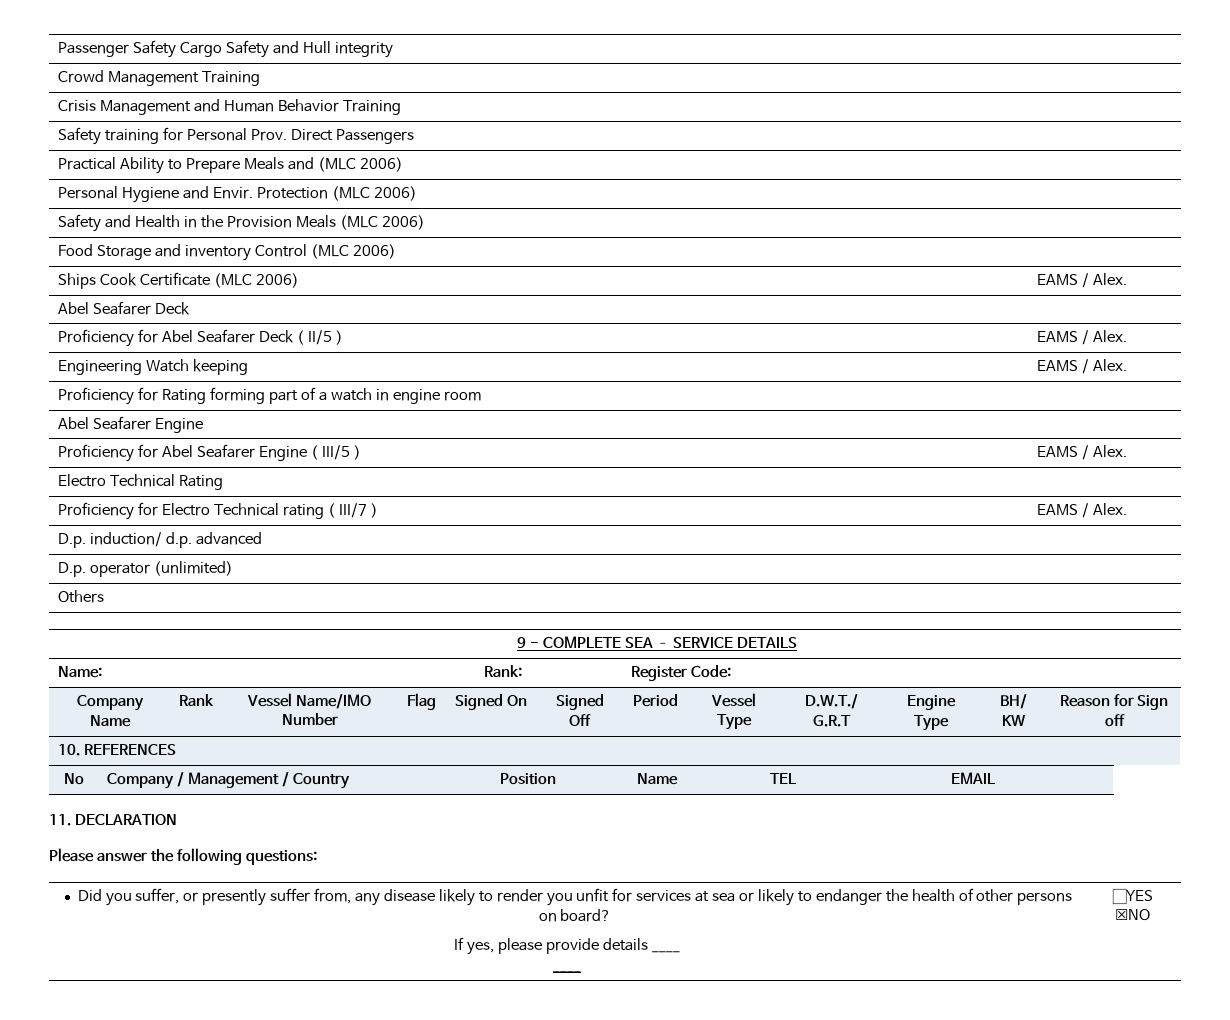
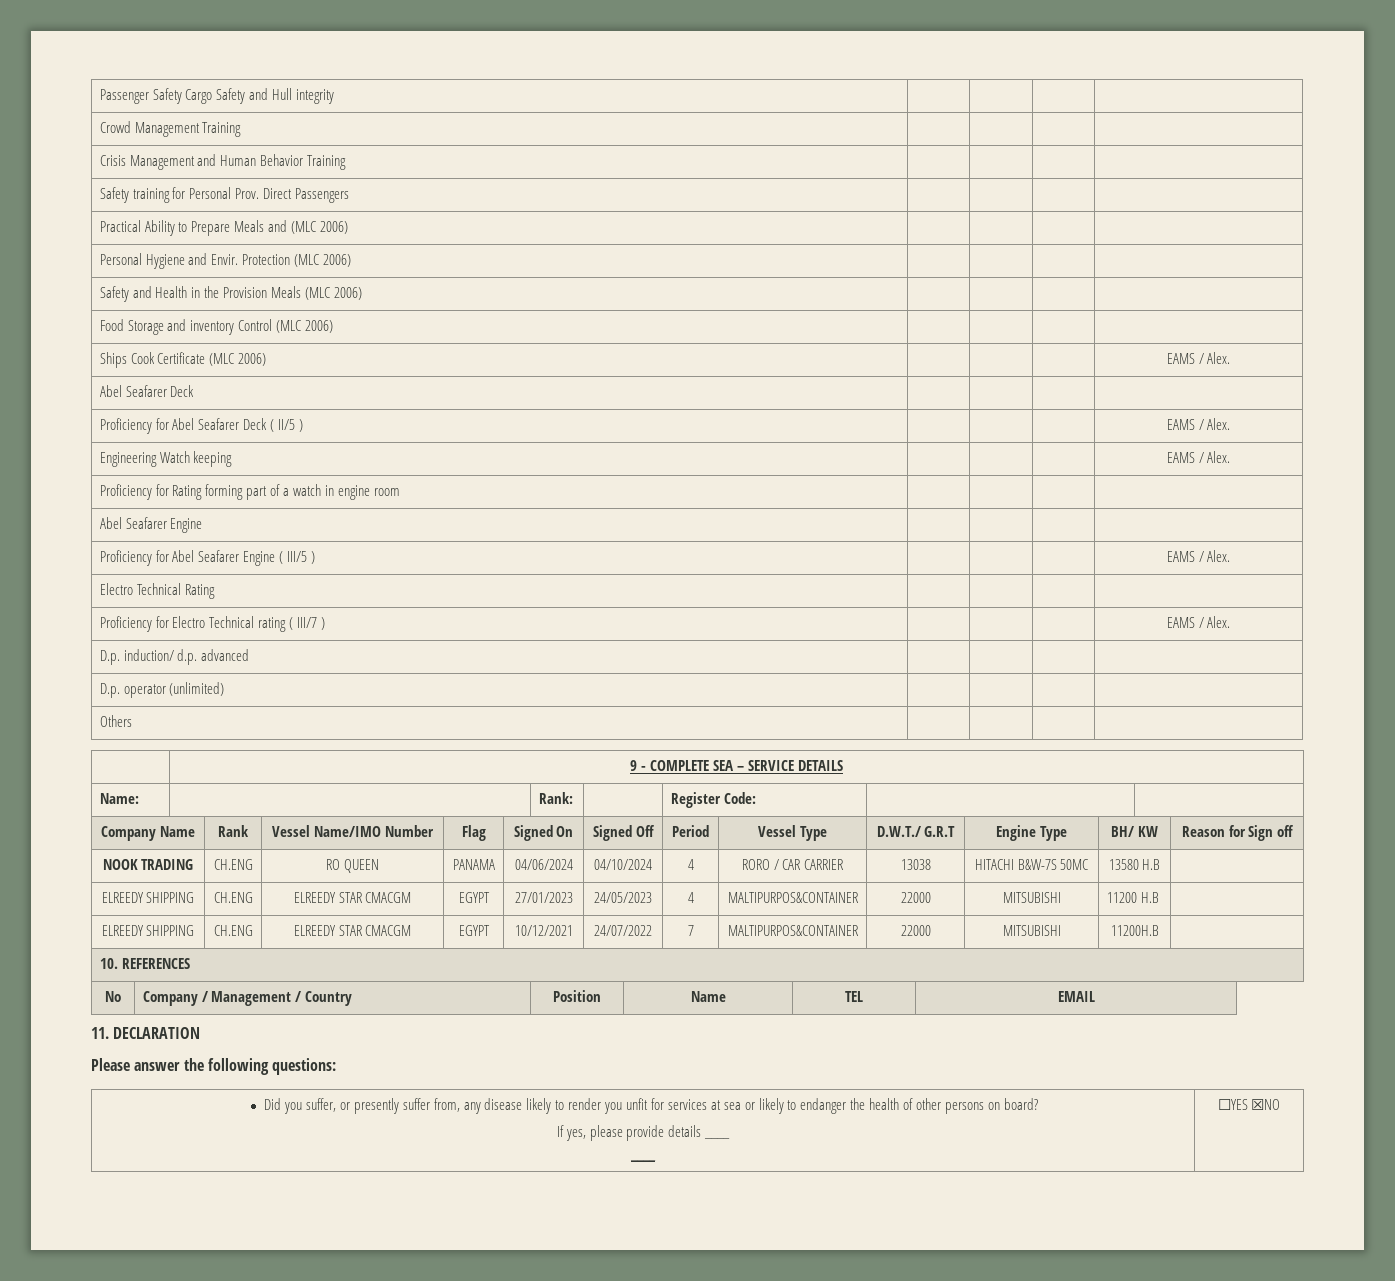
(1125, 720) none -> [102,859,194,870] [213,859,253,870] [326,859,379,873] [452,859,495,870] [514,859,573,870] [594,859,652,870] [687,859,694,870] [741,859,845,870] [900,859,931,870] [974,859,1089,870] [1108,859,1161,870] [101,892,195,903] [213,892,253,903] [293,892,412,903] [458,892,490,903] [514,892,573,903] [594,892,652,903] [687,892,694,903] [727,892,859,903] [900,892,931,903] [1002,892,1061,903] [1106,892,1159,903] [101,925,195,936] [213,925,253,936] [293,925,412,936] [458,925,490,936] [514,925,573,936] [594,925,652,936] [687,925,694,936] [727,925,859,936] [900,925,931,936] [1002,925,1061,936] [1110,925,1159,936] // NOOK TRADING | CH.ENG | RO QUEEN | PANAMA | 04/06/2024 | 04/10/2024 | 4 | RORO / CAR CARRIER | 13038 | HITACHI B&W-7S 50MC | 13580 H.B | // ELREEDY SHIPPING | CH.ENG | ELREEDY STAR CMACGM | EGYPT | 27/01/2023 | 24/05/2023 | 4 | MALTIPURPOS&CONTAINER | 22000 | MITSUBISHI | 11200 H.B | // ELREEDY SHIPPING | CH.ENG | ELREEDY STAR CMACGM | EGYPT | 10/12/2021 | 24/07/2022 | 7 | MALTIPURPOS&CONTAINER | 22000 | MITSUBISHI | 11200H.B |

